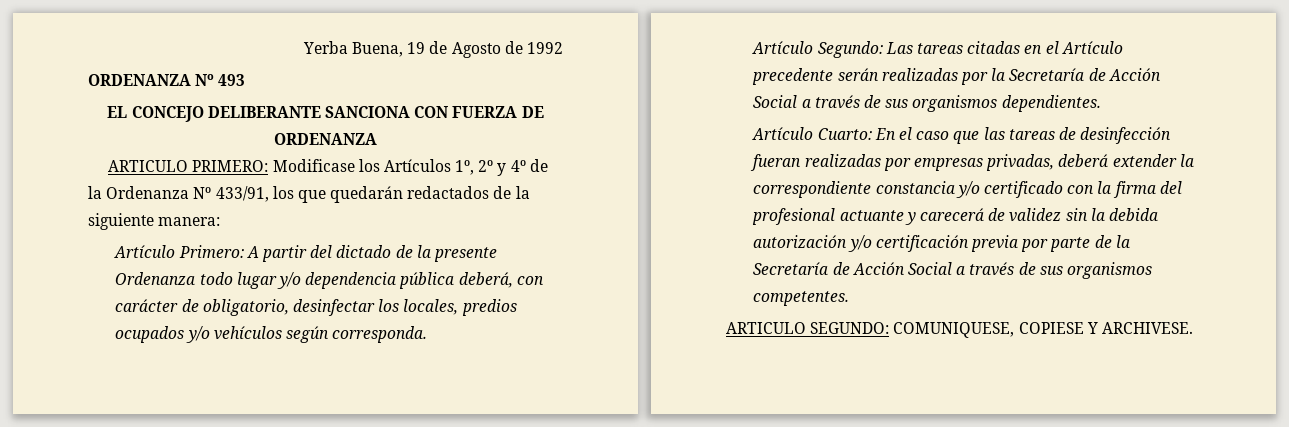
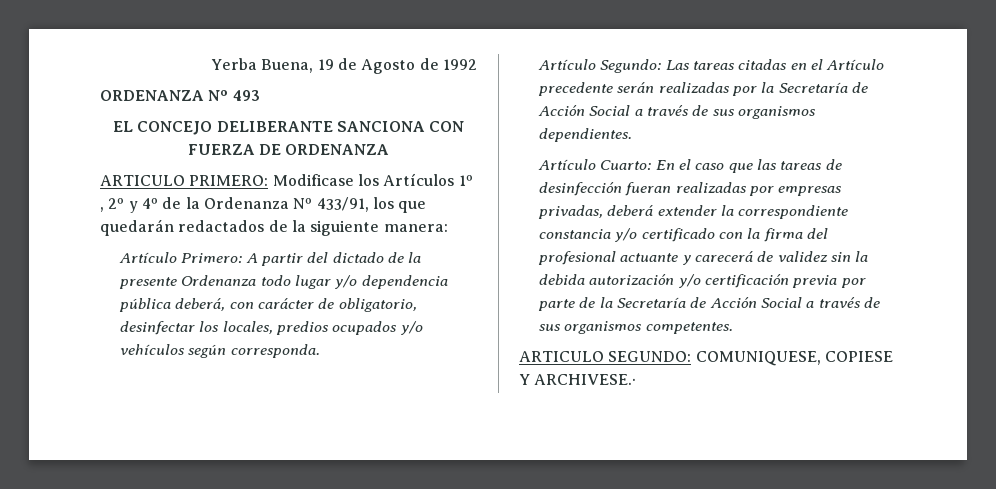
[455,160,475,175] 1º, -> [458,175,473,186] [100,207,104,212] 1º ,
[1101,322,1193,334] ARCHIVESE. -> [534,374,637,385] ARCHIVESE.·

